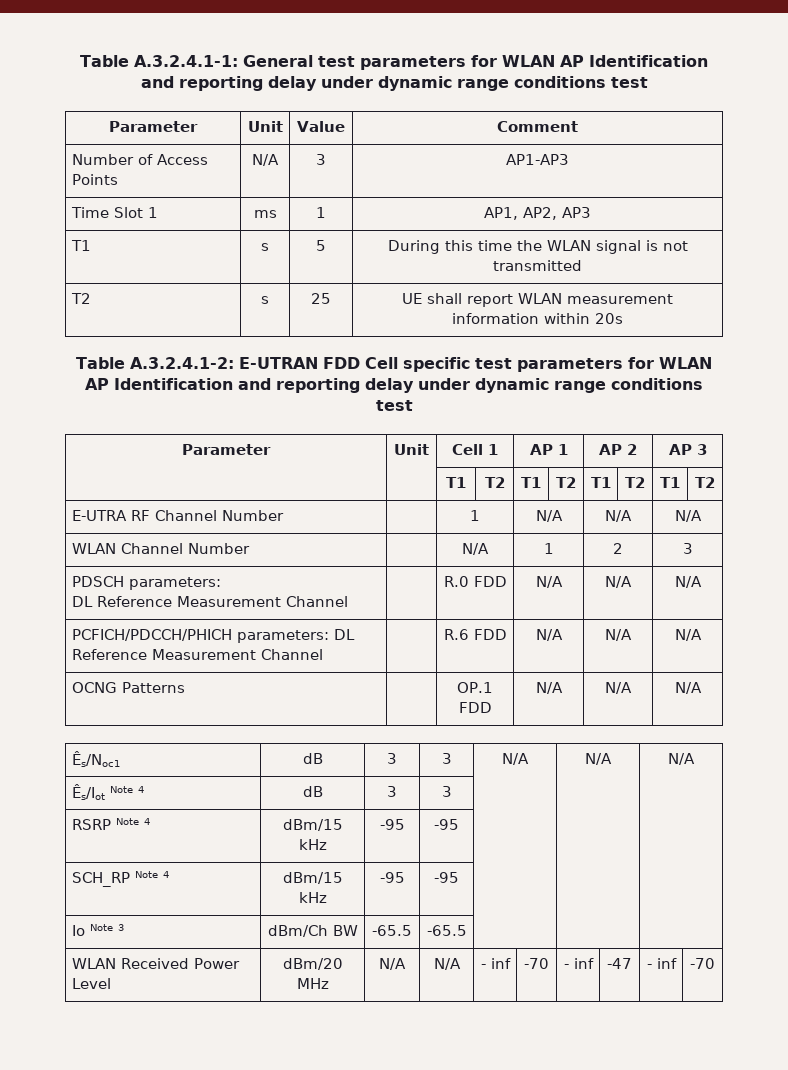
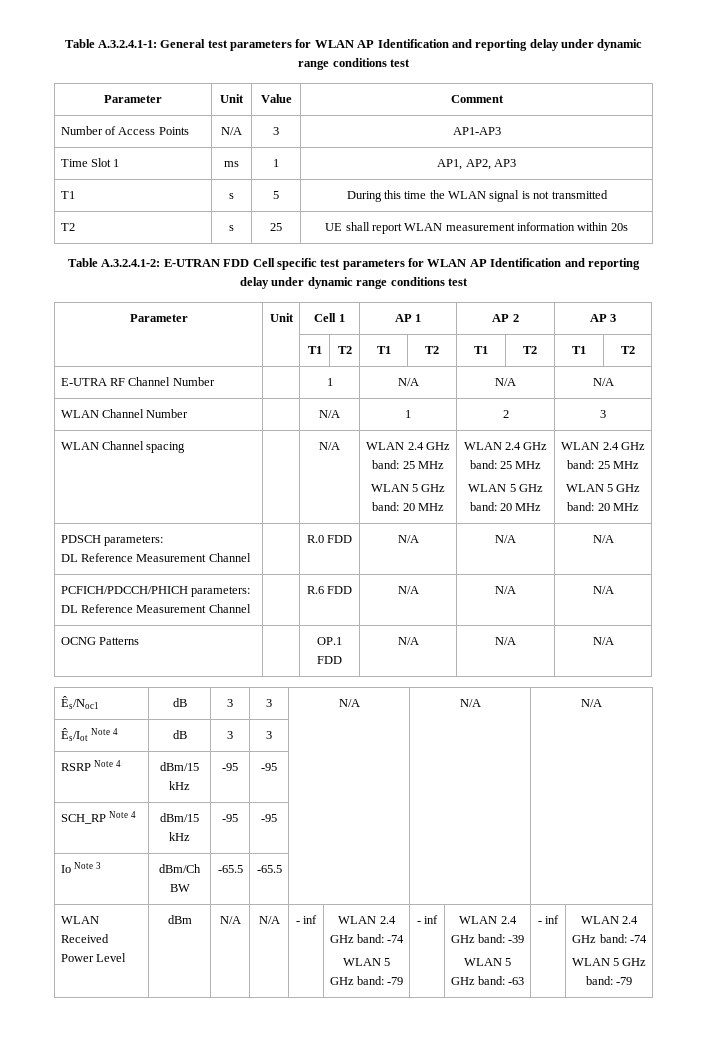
(693, 548) none -> [60,441,186,453] [319,442,340,450] [366,442,450,450] [372,460,444,469] [370,484,446,492] [372,502,444,511] [463,442,548,450] [469,460,542,469] [468,484,543,492] [469,502,542,511] [561,442,645,450] [567,460,639,469] [565,484,641,492] [567,502,639,511] // WLAN Channel spacing | | N/A | WLAN 2.4 GHz band: 25 MHz // WLAN 5 GHz band: 20 MHz | WLAN 2.4 GHz band: 25 MHz // WLAN 5 GHz band: 20 MHz | WLAN 2.4 GHz band: 25 MHz // WLAN 5 GHz band: 20 MHz
[282,958,343,970] [296,978,329,989] dBm/20 MHz -> [167,915,192,924] dBm
[524,958,549,969] [563,958,594,969] [607,958,632,969] [646,958,677,969] [690,958,715,969] -70 | - inf | -47 | - inf | -70 -> [338,916,396,924] [329,934,405,943] [342,958,391,966] [329,976,404,985] [416,915,439,924] [459,916,517,924] [450,934,525,943] [463,958,512,966] [450,976,525,985] [537,915,560,924] [580,916,639,924] [572,934,647,943] [571,958,647,966] [585,976,633,985] WLAN 2.4 GHz band: -74 // WLAN 5 GHz band: -79 | - inf | WLAN 2.4 GHz band: -39 // WLAN 5 GHz band: -63 | - inf | WLAN 2.4 GHz band: -74 // WLAN 5 GHz band: -79

